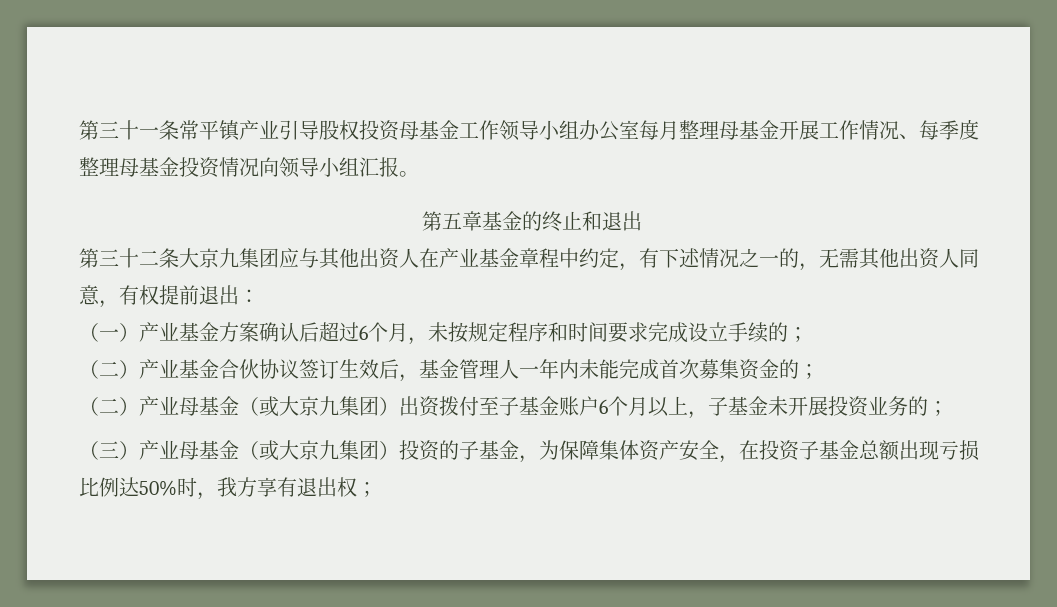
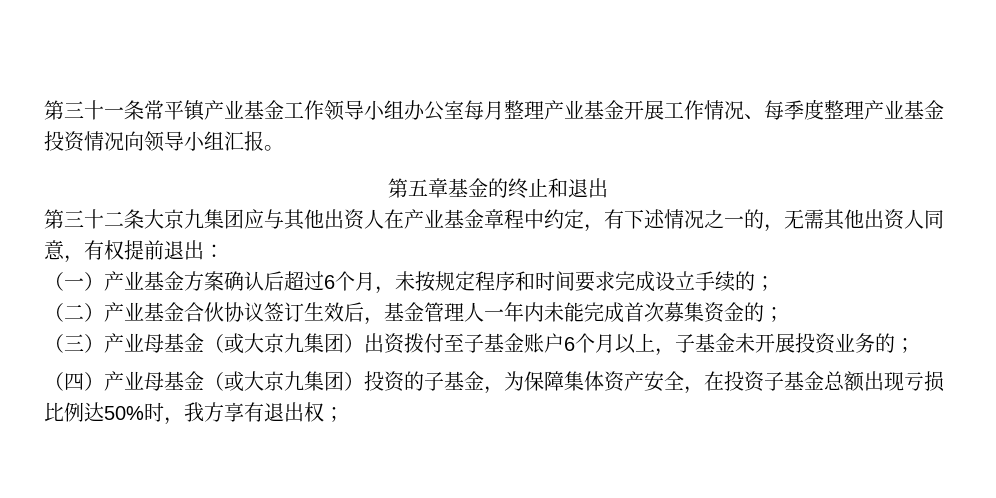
[279,120,419,141] 引导股权投资母 -> (244, 109) none
[719,121,739,140] 母 -> [544,100,584,120] 产业
[119,158,139,177] 母 -> [864,100,904,120] 产业
[99,398,119,414] 二 -> [64,334,84,351] 三
[99,441,119,458] 三 -> [64,373,84,390] 四

